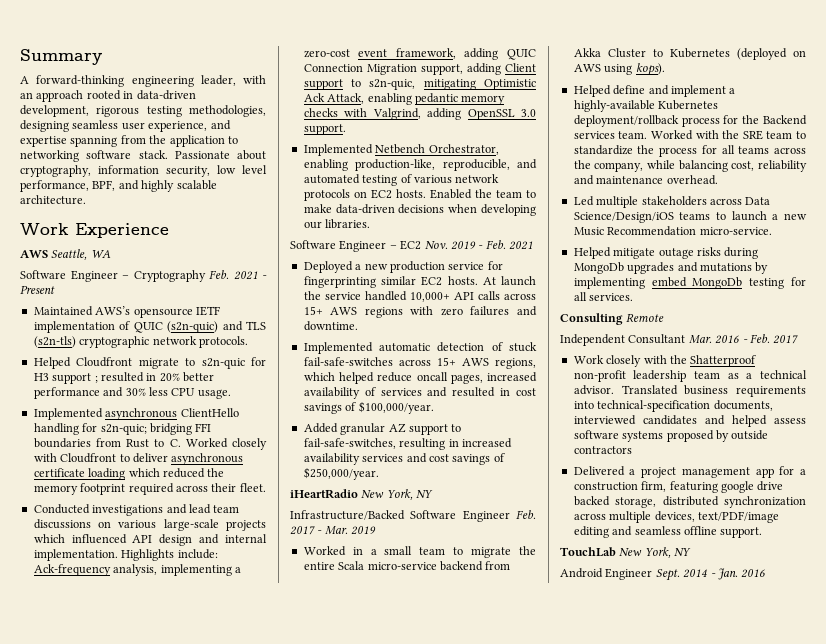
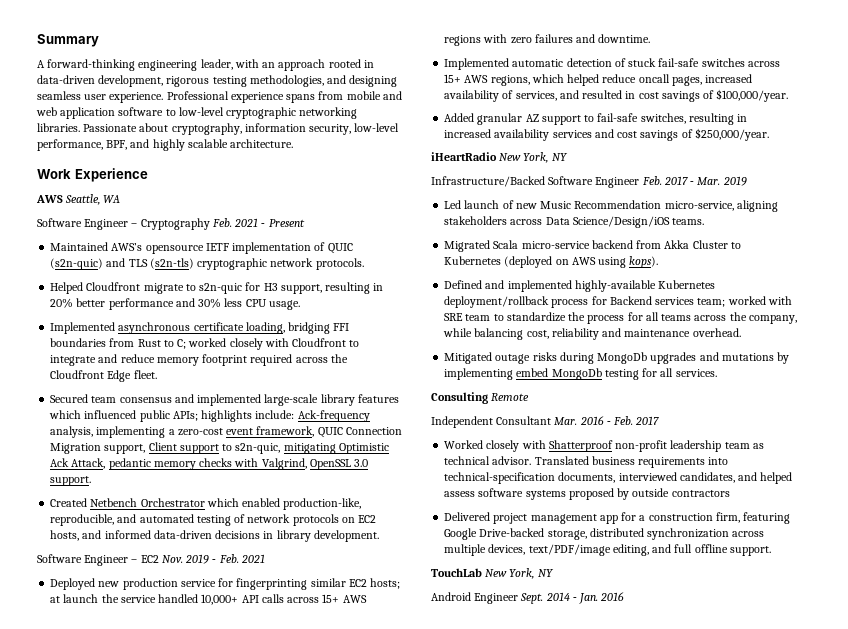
(266, 111) none -> [327,75,347,84] and
[148,120,231,132] [20,135,238,147] [20,150,168,162] experience, and expertise spanning from the application to networking software stack. -> [109,91,402,103] [36,107,358,119] [37,123,80,132] experience. Professional experience spans from mobile and web application software to low-level cryptographic networking libraries.
[217,165,267,174] low level -> [354,123,400,132] low-level
[52,372,144,384] support ; resulted -> [280,282,371,294] support, resulting
[180,408,239,417] [33,423,147,435] ClientHello handling for s2n-quic; -> [193,322,285,334] certificate loading,
[169,438,228,448] C. Worked -> [177,338,227,349] C; worked
[132,453,244,465] [33,468,225,480] [33,483,266,495] [33,504,240,516] [33,519,266,531] [33,534,267,546] [33,549,175,561] deliver asynchronous certificate loading which reduced the memory footprint required across their fleet. // Conducted investigations and lead team discussions on various large-scale projects which influenced API design and internal implementation. Highlights -> [50,354,348,366] [50,370,157,382] [50,394,399,406] [49,410,253,422] integrate and reduce memory footprint required across the Cloudfront Edge fleet. // Secured team consensus and implemented large-scale library features which influenced public APIs; highlights
[464,48,499,60] adding -> (315, 431) none
[466,63,501,75] adding -> (146, 449) none
[367,93,412,105] enabling -> (106, 463) none
[427,108,462,120] adding -> (307, 464) none
[303,144,499,156] [303,159,348,171] Implemented Netbench Orchestrator, enabling -> [50,498,281,507] Created Netbench Orchestrator which enabled
[413,175,452,184] various -> (246, 518) none
[395,189,536,199] [303,204,536,216] [303,219,371,229] hosts. Enabled the team to make data-driven decisions when developing our libraries. -> [50,530,379,542] hosts, and informed data-driven decisions in library development.
[355,264,362,270] a -> (96, 584) none
[447,276,496,285] hosts. At -> [370,578,401,589] [50,596,61,603] hosts; at
[303,357,393,366] fail-safe-switches -> [658,58,745,67] fail-safe switches
[380,388,422,396] services -> [515,91,557,101] services,
[303,438,396,449] fail-safe-switches, -> [597,113,686,124] fail-safe switches,
[303,546,536,558] [303,562,335,570] Worked in a small team to migrate the entire -> [444,200,778,212] [444,216,705,228] [444,240,491,252] Led launch of new Music Recommendation micro-service, aligning stakeholders across Data Science/Design/iOS teams. // Migrated
[573,85,736,97] Helped define and implement a -> [444,280,572,292] Defined and implemented
[742,115,760,124] the -> (607, 300) none
[618,130,740,140] team. Worked with the -> [697,296,792,307] team; worked with
[573,196,771,208] [573,211,807,223] [573,226,772,236] [573,247,656,259] Led multiple stakeholders across Data Science/Design/iOS teams to launch a new Music Recommendation micro-service. // Helped mitigate -> [444,352,493,364] Mitigated
[573,355,687,367] Work closely with the -> [444,440,546,452] Worked closely with
[746,373,753,379] a -> (764, 446) none
[642,415,697,425] candidates -> [679,472,735,483] candidates,
[629,469,636,475] a -> (491, 516) none
[720,481,784,493] [573,496,610,506] google drive backed -> [444,528,545,540] Google Drive-backed
[573,526,681,538] editing and seamless -> [612,544,693,556] editing, and full

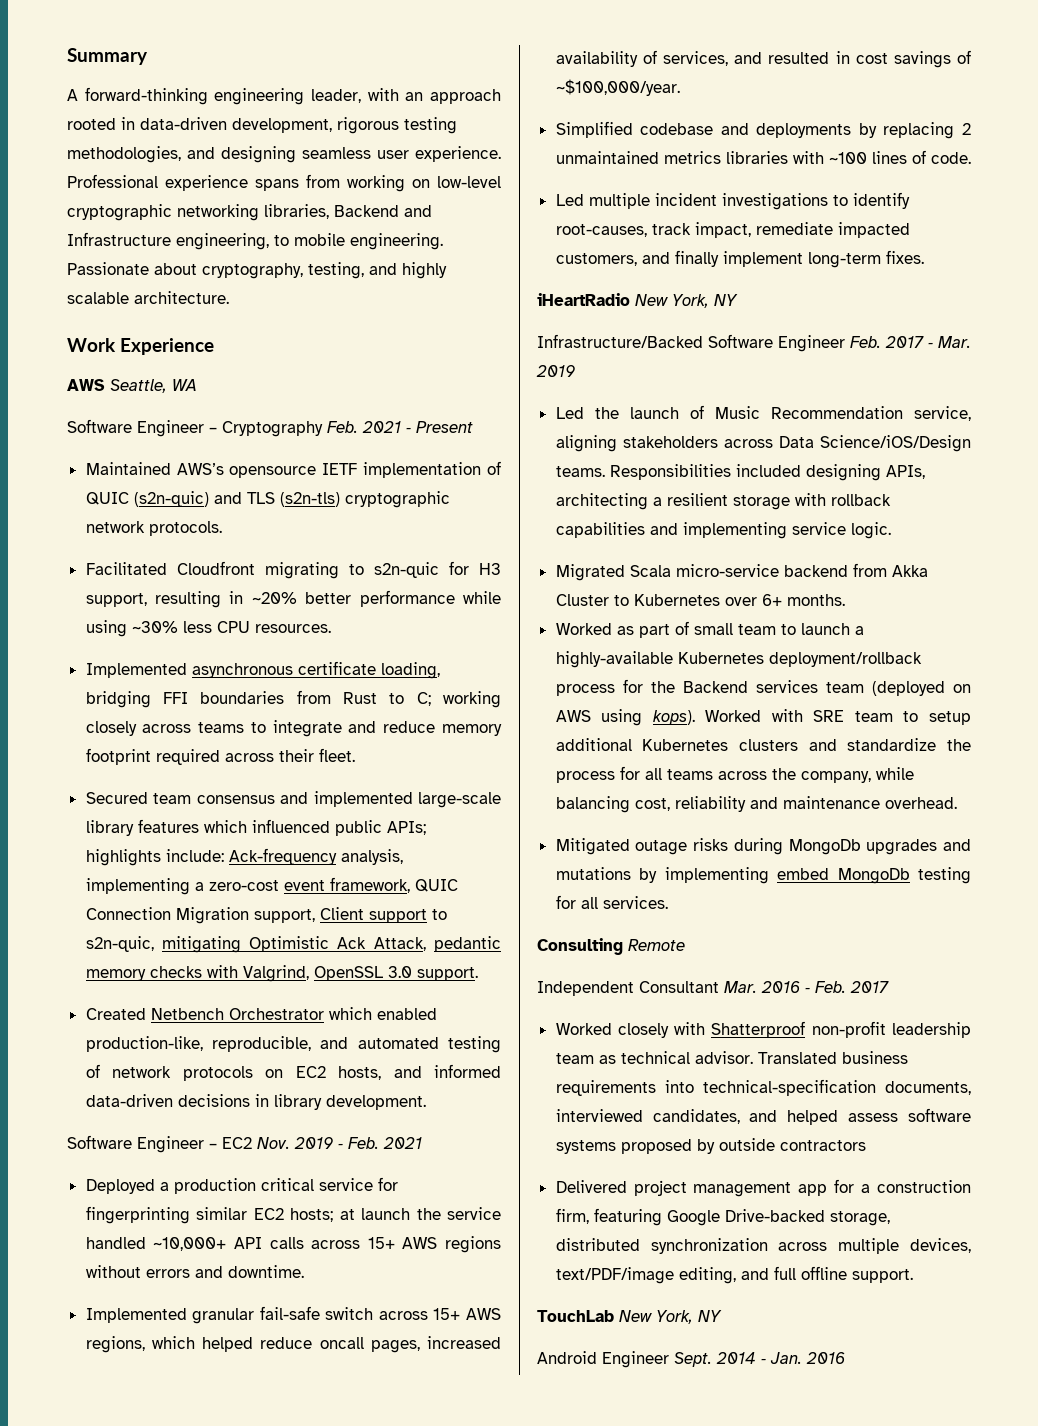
[346,91,402,100] [36,107,358,119] [37,123,400,135] [37,139,128,151] mobile and web application software to low-level cryptographic networking libraries. Passionate about cryptography, information security, low-level performance, BPF, -> [347,175,501,192] [67,204,432,221] [67,232,443,250] [67,262,364,279] working on low-level cryptographic networking libraries, Backend and Infrastructure engineering, to mobile engineering. Passionate about cryptography, testing,
[50,282,184,294] Helped Cloudfront migrate -> [85,561,339,579] Facilitated Cloudfront migrating
[50,298,74,308] 20% -> [251,592,297,604] ~20%
[175,298,222,308] and 30% -> [463,591,501,604] [85,620,178,637] while using ~30%
[268,300,300,310] usage. -> [254,624,331,633] resources.
[188,338,347,350] worked closely with Cloudfront -> [443,691,501,708] [85,721,245,736] working closely across teams
[330,354,348,363] [50,370,132,382] the Cloudfront Edge -> [278,749,314,762] their
[98,578,178,590] new production -> [159,1178,314,1194] a production critical
[201,594,239,605] 10,000+ -> [153,1237,227,1251] ~10,000+
[483,34,573,44] with zero failures -> [85,1265,190,1278] without errors
[512,58,745,67] automatic detection of stuck fail-safe switches -> [192,1306,374,1324] granular fail-safe switch
[716,89,789,102] [444,113,748,125] [444,128,769,141] $100,000/year. // Added granular AZ support to fail-safe switches, resulting in increased availability services and cost savings of $250,000/year. -> [555,79,680,96] [555,121,971,139] [555,150,971,164] [555,192,910,210] [555,222,910,238] [555,250,924,268] ~$100,000/year. // Simplified codebase and deployments by replacing 2 unmaintained metrics libraries with ~100 lines of code. // Led multiple incident investigations to identify root-causes, track impact, remediate impacted customers, and finally implement long-term fixes.
(462, 204) none -> [594,407,619,419] the
[515,203,537,209] new -> (704, 412) none
[664,201,734,211] micro-service, -> [914,406,971,421] service,
[572,216,670,228] Science/Design/iOS -> [820,435,971,452] Science/iOS/Design
(705, 221) none -> [609,464,925,481] [555,493,891,510] [555,522,891,539] Responsibilities included designing APIs, architecting a resilient storage with rollback capabilities and implementing service logic.
(502, 260) none -> [724,594,845,606] [555,621,864,638] [555,651,922,668] [555,679,864,696] over 6+ months. // Worked as part of small team to launch a highly-available Kubernetes deployment/rollback process for the Backend services team
[444,280,716,292] [444,296,792,308] [444,313,504,321] // Defined and implemented highly-available Kubernetes deployment/rollback process for Backend services team; worked with SRE team to -> [705,709,972,725] [555,738,837,751] Worked with SRE team to setup additional Kubernetes clusters and

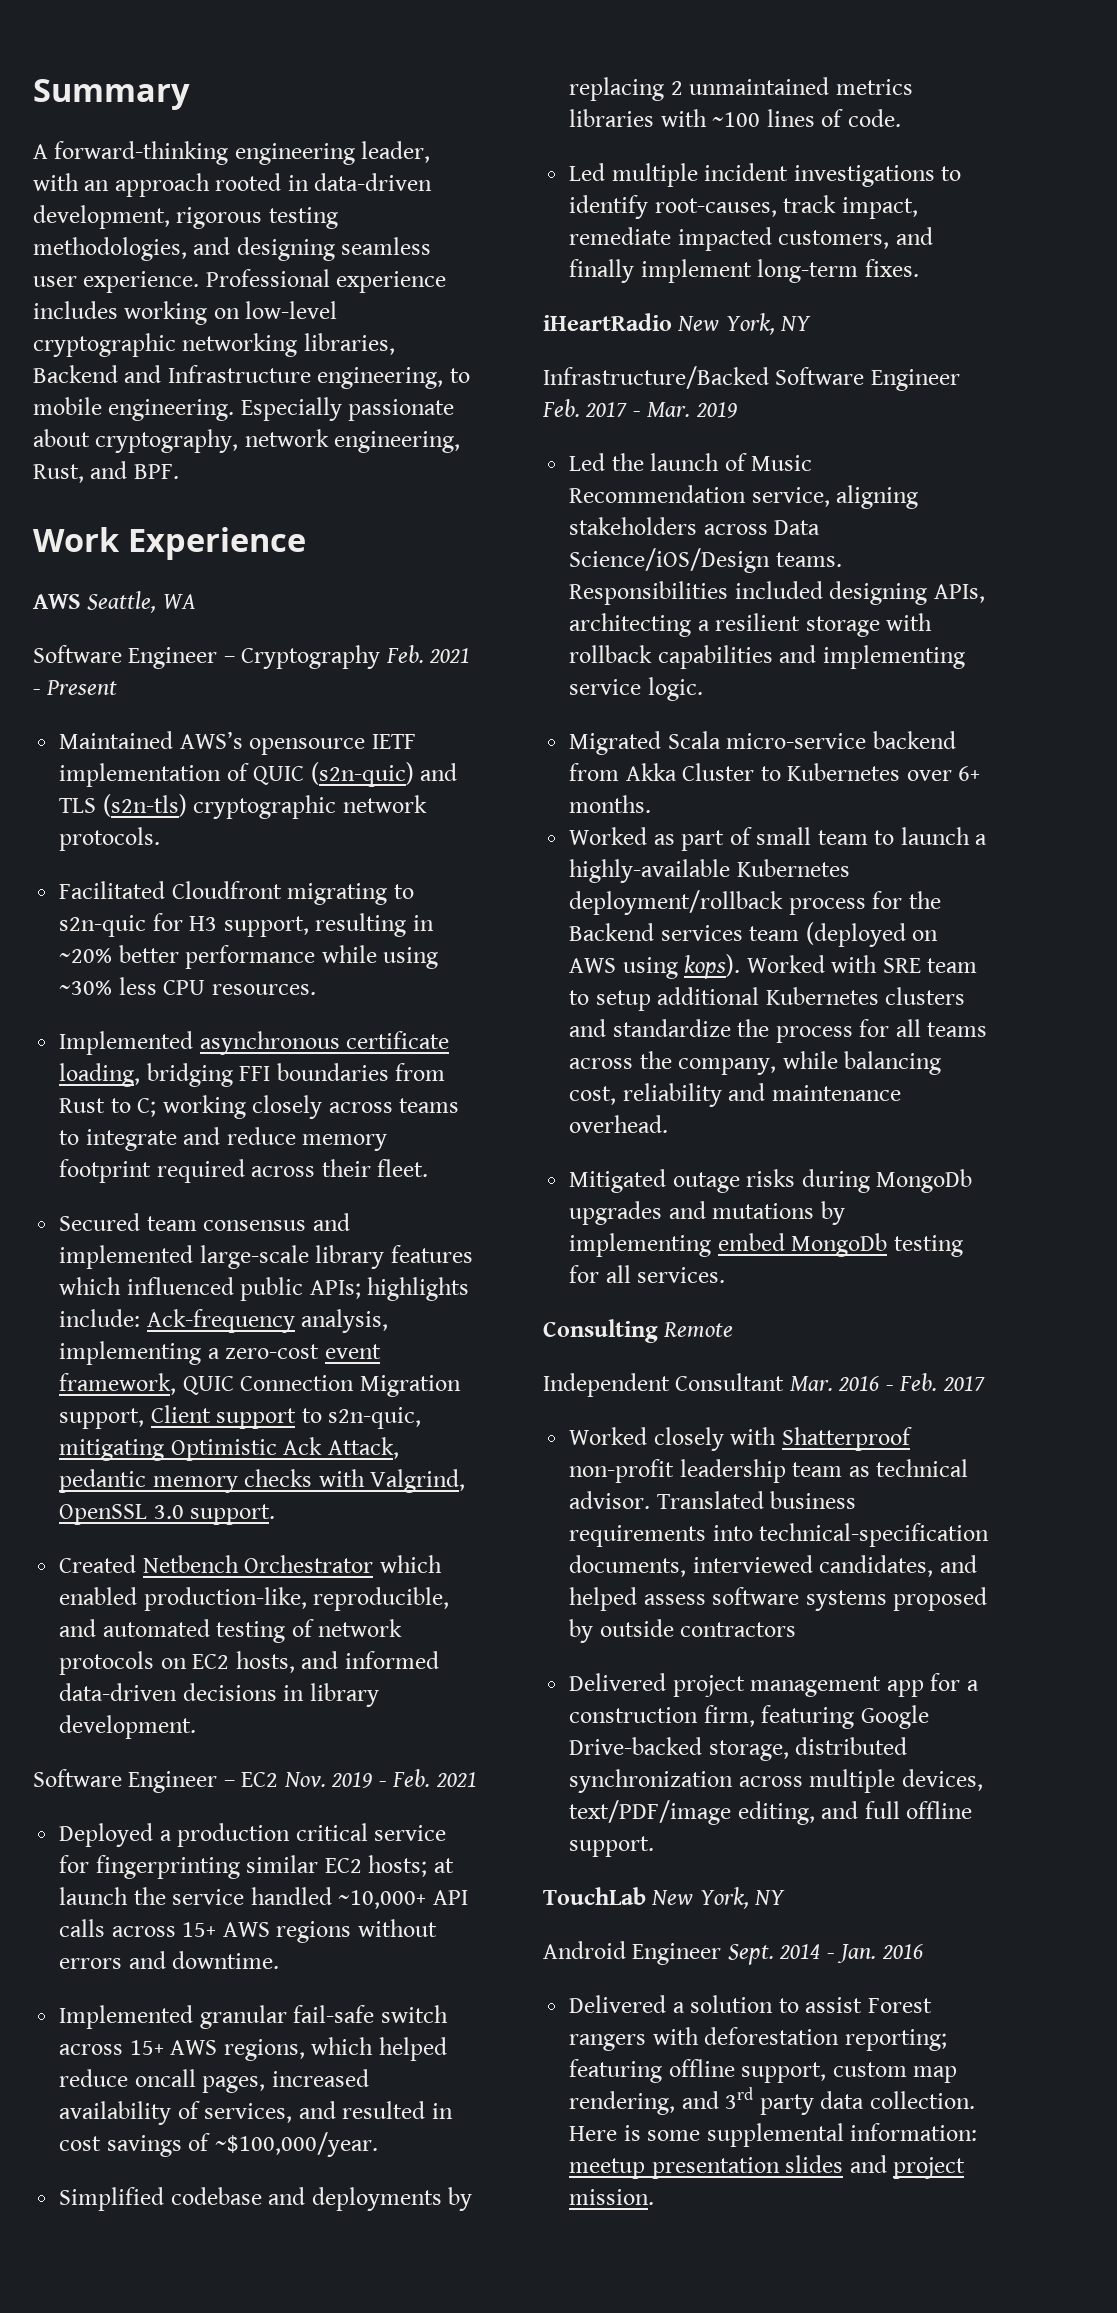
[255,174,340,191] spans from -> [33,301,118,319] includes
[67,262,447,279] [67,291,229,304] Passionate about cryptography, testing, and highly scalable architecture. -> [240,397,455,421] [33,429,461,453] [33,461,179,483] Especially passionate about cryptography, network engineering, Rust, and BPF.
(845, 1358) none -> [569,1995,932,2013] [569,2027,947,2051] [569,2059,958,2083] [569,2087,975,2115] [569,2123,978,2147] [569,2155,966,2179] [569,2189,655,2205] // Delivered a solution to assist Forest rangers with deforestation reporting; featuring offline support, custom map rendering, and 3rd party data collection. Here is some supplemental information: meetup presentation slides and project mission.

